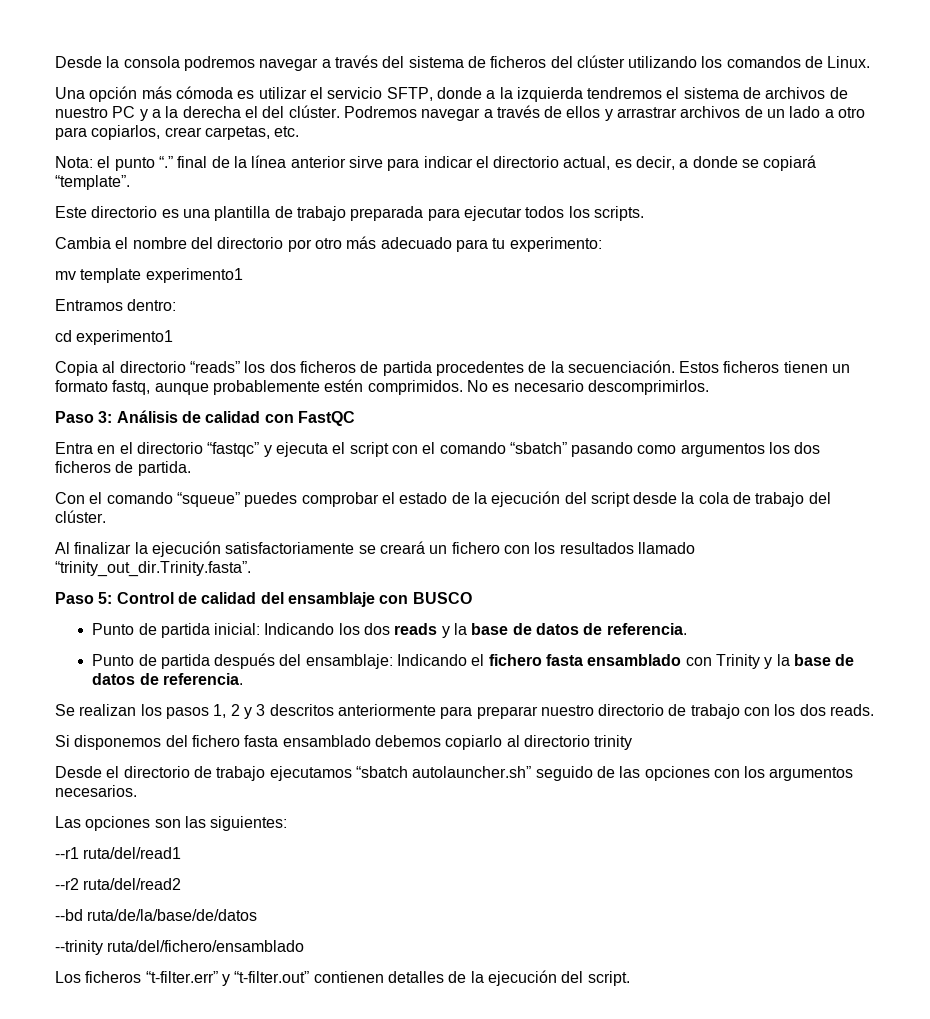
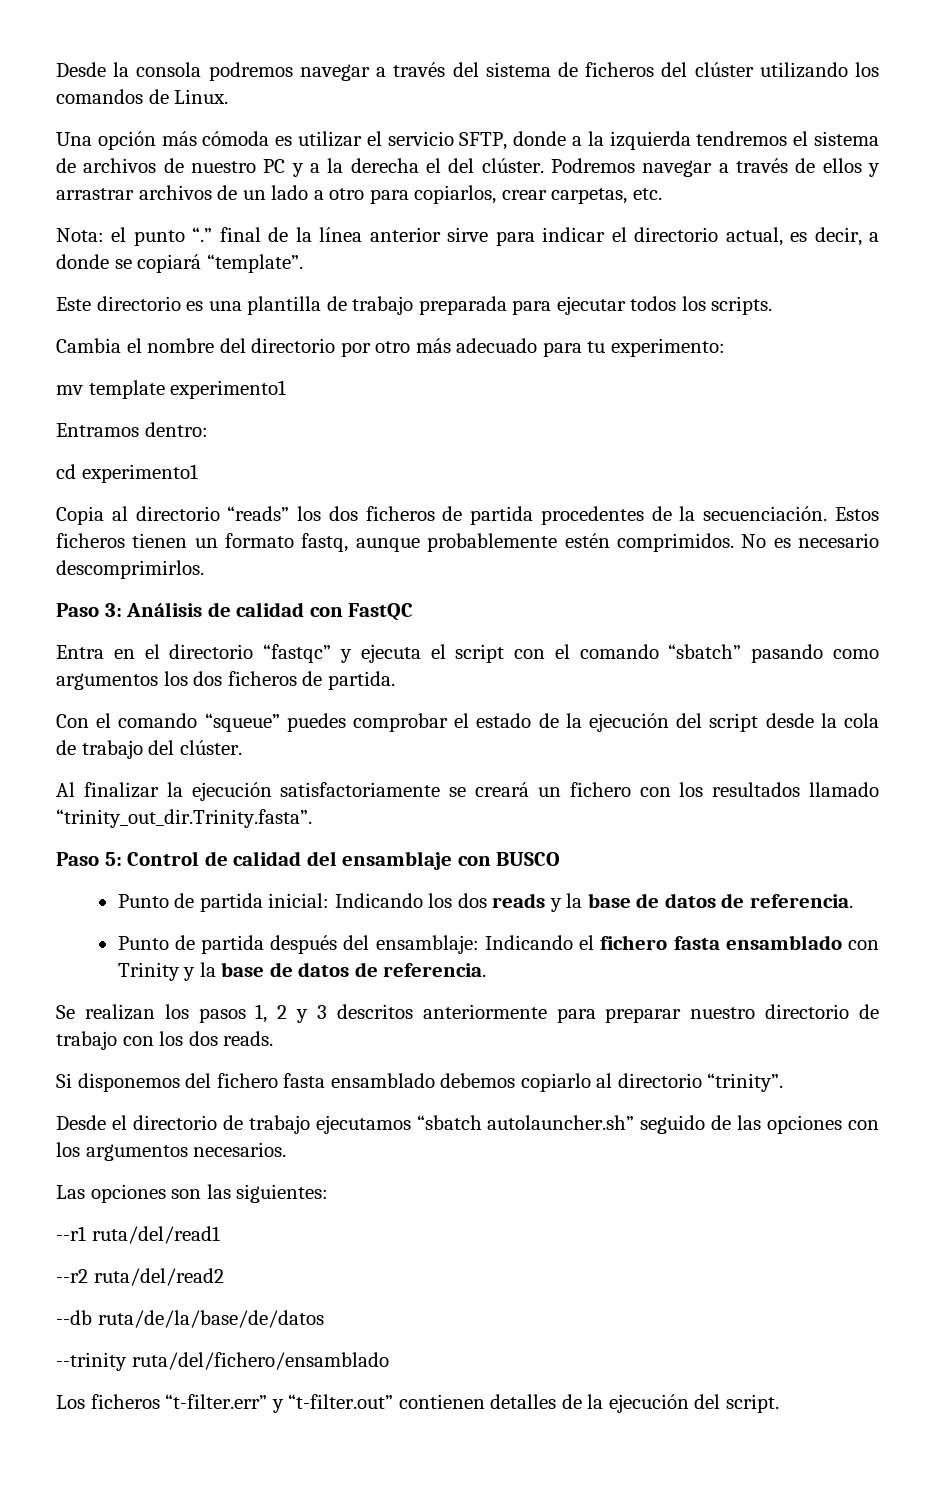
[594,735,633,750] trinity -> [707,1073,784,1092] “trinity”.
[55,909,83,921] --bd -> [56,1310,92,1325] --db

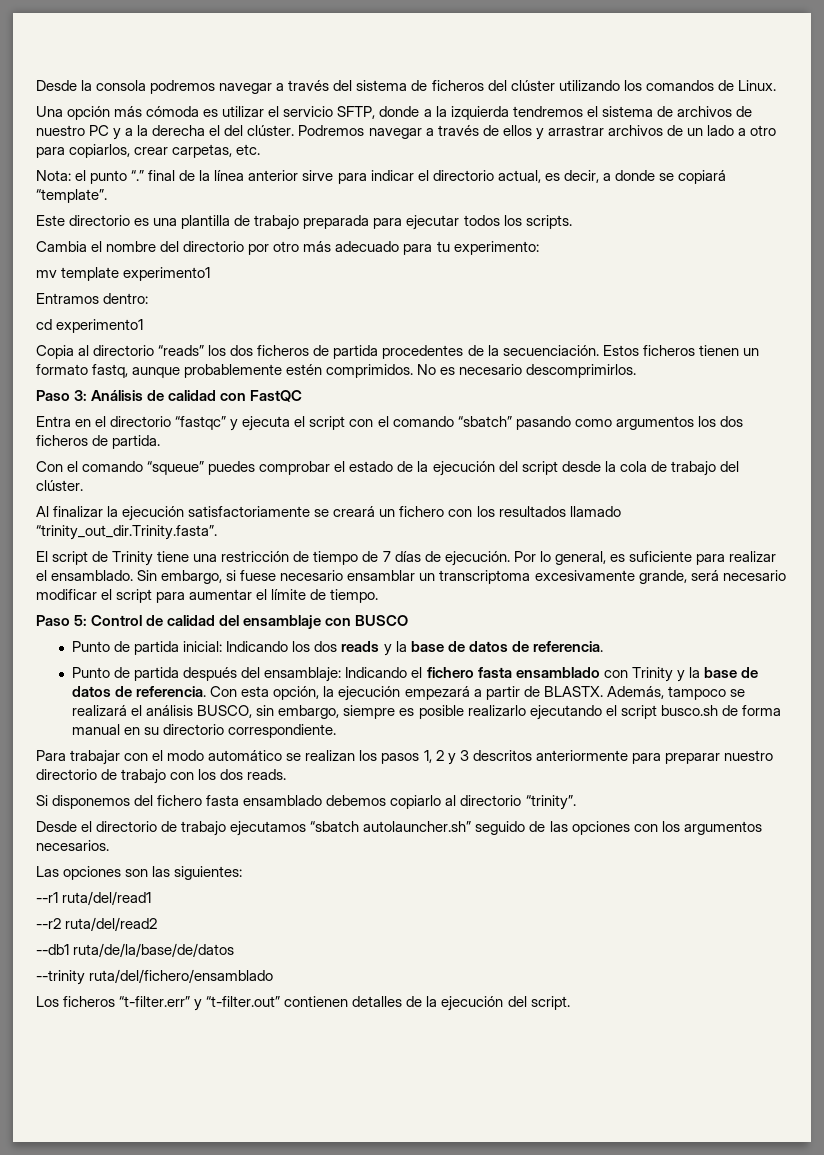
(312, 818) none -> [36,551,776,566] [36,570,786,584] [36,589,379,603] // El script de Trinity tiene una restricción de tiempo de 7 días de ejecución. Por lo general, es suficiente para realizar el ensamblado. Sin embargo, si fuese necesario ensamblar un transcriptoma excesivamente grande, será necesario modificar el script para aumentar el límite de tiempo.
[56,1005,75,1019] // Se -> [210,686,745,701] [72,705,781,720] [72,724,337,738] [36,750,302,765] Con esta opción, la ejecución empezará a partir de BLASTX. Además, tampoco se realizará el análisis BUSCO, sin embargo, siempre es posible realizarlo ejecutando el script busco.sh de forma manual en su directorio correspondiente. // Para trabajar con el modo automático se
[56,1310,92,1325] --db -> [36,944,69,955] --db1

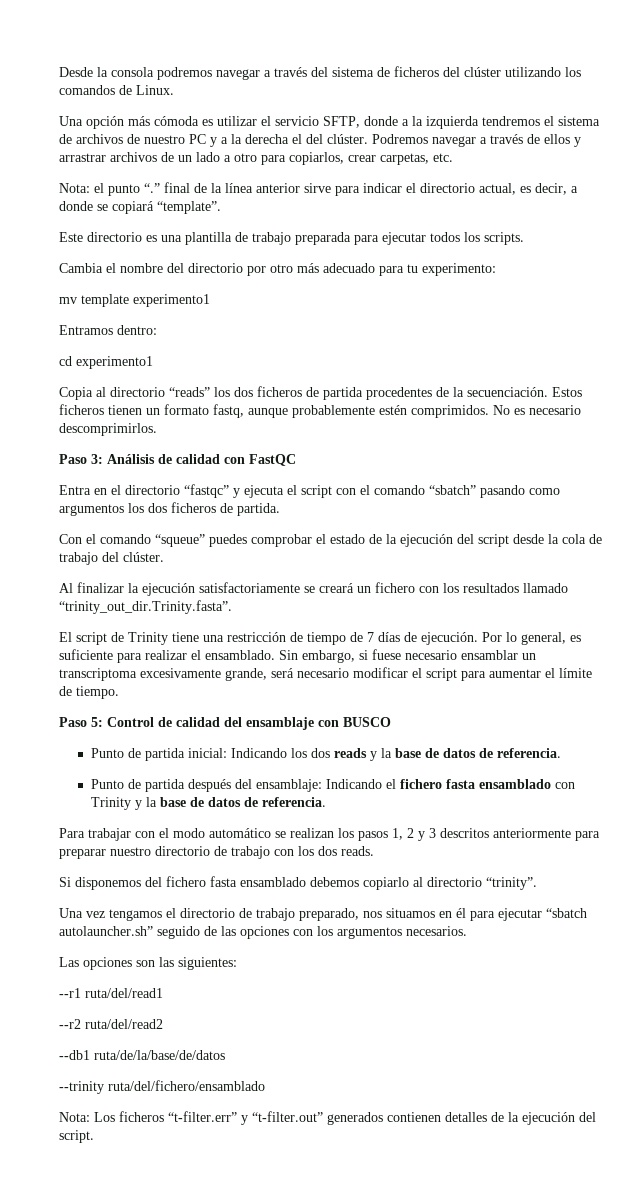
[210,686,745,701] [72,705,781,720] [72,724,337,738] Con esta opción, la ejecución empezará a partir de BLASTX. Además, tampoco se realizará el análisis BUSCO, sin embargo, siempre es posible realizarlo ejecutando el script busco.sh de forma manual en su directorio correspondiente. -> (326, 802) none
[36,821,77,832] Desde -> [59,908,162,921] Una vez tengamos
[230,821,307,836] ejecutamos -> [299,908,542,921] preparado, nos situamos en él para ejecutar
(274, 976) none -> [59,1112,90,1122] Nota:
(281, 1001) none -> [327,1112,383,1125] generados

